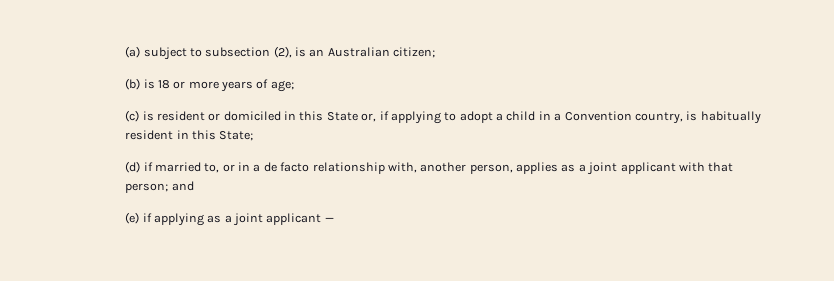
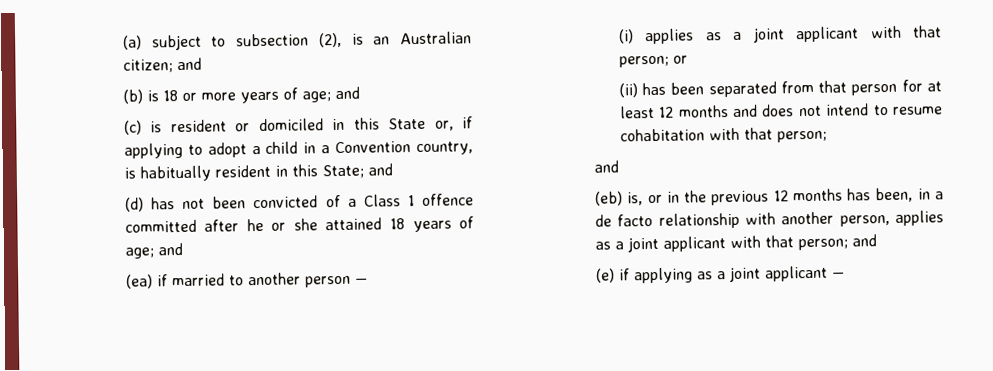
(436, 52) none -> [176,57,202,71] and
(294, 86) none -> [334,86,360,100] and
(254, 136) none -> [367,163,393,176] and
[143,162,235,173] if married to, or -> [151,193,475,210] [124,216,475,233] [124,243,183,259] [125,272,368,289] [618,25,942,45] [618,55,688,68] [618,79,943,98] [619,103,944,119] [619,127,827,143] [593,160,619,173] [594,187,914,206] has not been convicted of a Class 1 offence committed after he or she attained 18 years of age; and // (ea) if married to another person — // (i) applies as a joint applicant with that person; or // (ii) has been separated from that person for at least 12 months and does not intend to resume cohabitation with that person; // and // (eb) is, or in the previous 12 months has been,
[387,162,417,173] with, -> [744,212,776,225] with

